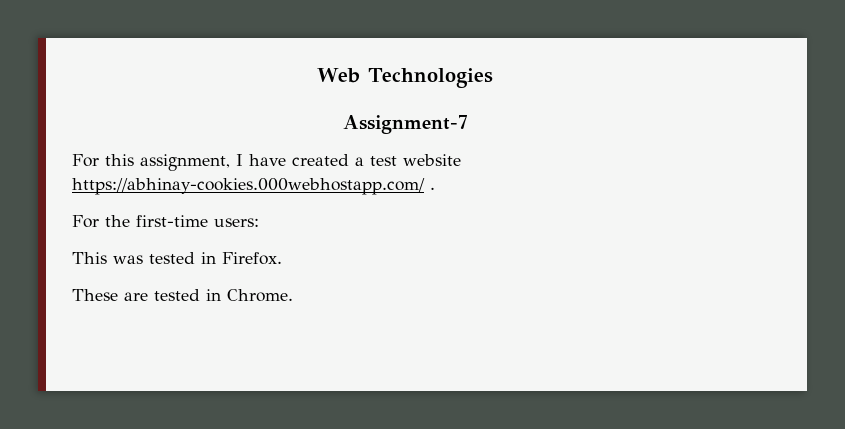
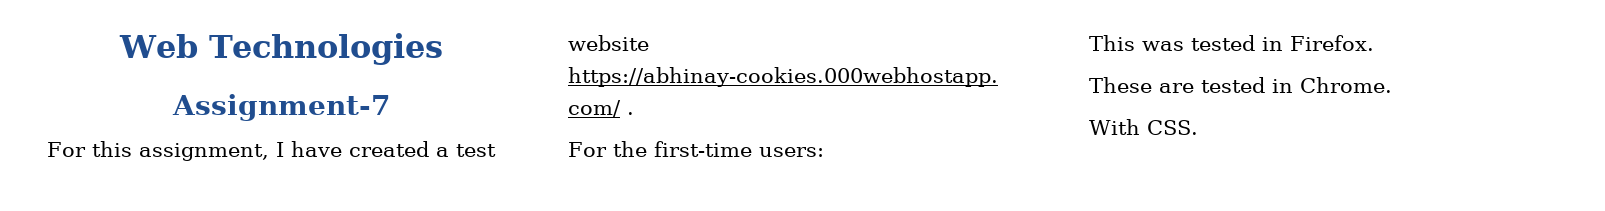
(293, 295) none -> [1089,119,1198,135] // With CSS.

